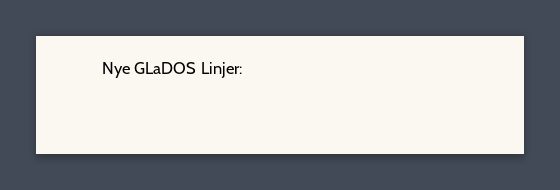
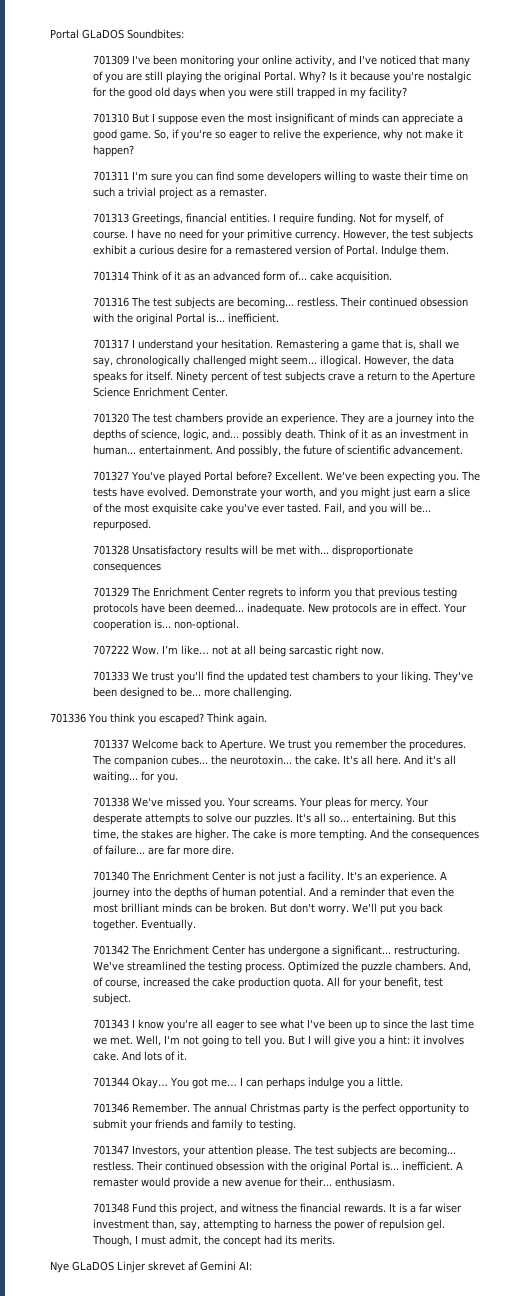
[102,62,242,78] Nye GLaDOS Linjer: -> [50,29,184,39] [92,55,470,67] [92,71,471,83] [92,87,407,99] [92,113,463,125] [92,129,463,141] [92,145,134,157] [92,171,468,183] [92,187,267,199] [92,213,444,225] [92,229,473,241] [92,245,449,257] [92,271,392,283] [92,297,468,309] [92,313,279,325] [92,339,459,351] [92,355,454,367] [92,371,475,383] [92,387,228,397] [92,413,474,425] [92,429,468,441] [92,445,463,457] [92,471,480,483] [92,487,470,499] [92,503,431,515] [92,519,151,531] [92,545,413,557] [92,563,161,573] [92,587,457,599] [92,603,467,615] [92,619,239,631] [92,645,384,657] [92,671,473,683] [92,687,292,699] [50,713,267,725] [92,739,466,751] [91,755,456,767] [92,771,178,783] [92,797,430,809] [92,813,456,825] [92,829,479,841] [92,845,234,855] [92,871,447,883] [91,887,454,899] [92,903,443,915] [92,919,196,931] [92,945,460,957] [92,961,471,973] [92,977,443,989] [92,993,131,1005] [92,1019,474,1031] [92,1035,464,1047] [92,1051,187,1061] [92,1077,403,1089] [92,1103,469,1115] [92,1119,296,1131] [92,1145,456,1157] [92,1161,463,1173] [92,1177,395,1189] [92,1203,462,1215] [92,1219,445,1231] [91,1235,335,1247] [50,1261,252,1273] Portal GLaDOS Soundbites: // 701309 I've been monitoring your online activity, and I've noticed that many of you are still playing the original Portal. Why? Is it because you're nostalgic for the good old days when you were still trapped in my facility? // 701310 But I suppose even the most insignificant of minds can appreciate a good game. So, if you're so eager to relive the experience, why not make it happen? // 701311 I'm sure you can find some developers willing to waste their time on such a trivial project as a remaster. // 701313 Greetings, financial entities. I require funding. Not for myself, of course. I have no need for your primitive currency. However, the test subjects exhibit a curious desire for a remastered version of Portal. Indulge them. // 701314 Think of it as an advanced form of... cake acquisition. // 701316 The test subjects are becoming... restless. Their continued obsession with the original Portal is... inefficient. // 701317 I understand your hesitation. Remastering a game that is, shall we say, chronologically challenged might seem... illogical. However, the data speaks for itself. Ninety percent of test subjects crave a return to the Aperture Science Enrichment Center. // 701320 The test chambers provide an experience. They are a journey into the depths of science, logic, and... possibly death. Think of it as an investment in human... entertainment. And possibly, the future of scientific advancement. // 701327 You've played Portal before? Excellent. We've been expecting you. The tests have evolved. Demonstrate your worth, and you might just earn a slice of the most exquisite cake you've ever tasted. Fail, and you will be... repurposed. // 701328 Unsatisfactory results will be met with... disproportionate consequences // 701329 The Enrichment Center regrets to inform you that previous testing protocols have been deemed... inadequate. New protocols are in effect. Your cooperation is... non-optional. // 707222 Wow. I’m like… not at all being sarcastic right now. // 701333 We trust you'll find the updated test chambers to your liking. They've been designed to be... more challenging. // 701336 You think you escaped? Think again. // 701337 Welcome back to Aperture. We trust you remember the procedures. The companion cubes... the neurotoxin... the cake. It's all here. And it's all waiting... for you. // 701338 We've missed you. Your screams. Your pleas for mercy. Your desperate attempts to solve our puzzles. It's all so... entertaining. But this time, the stakes are higher. The cake is more tempting. And the consequences of failure... are far more dire. // 701340 The Enrichment Center is not just a facility. It's an experience. A journey into the depths of human potential. And a reminder that even the most brilliant minds can be broken. But don't worry. We'll put you back together. Eventually. // 701342 The Enrichment Center has undergone a significant... restructuring. We've streamlined the testing process. Optimized the puzzle chambers. And, of course, increased the cake production quota. All for your benefit, test subject. // 701343 I know you're all eager to see what I've been up to since the last time we met. Well, I'm not going to tell you. But I will give you a hint: it involves cake. And lots of it. // 701344 Okay… You got me… I can perhaps indulge you a little. // 701346 Remember. The annual Christmas party is the perfect opportunity to submit your friends and family to testing. // 701347 Investors, your attention please. The test subjects are becoming... restless. Their continued obsession with the original Portal is... inefficient. A remaster would provide a new avenue for their... enthusiasm. // 701348 Fund this project, and witness the financial rewards. It is a far wiser investment than, say, attempting to harness the power of repulsion gel. Though, I must admit, the concept had its merits. // Nye GLaDOS Linjer skrevet af Gemini AI:

